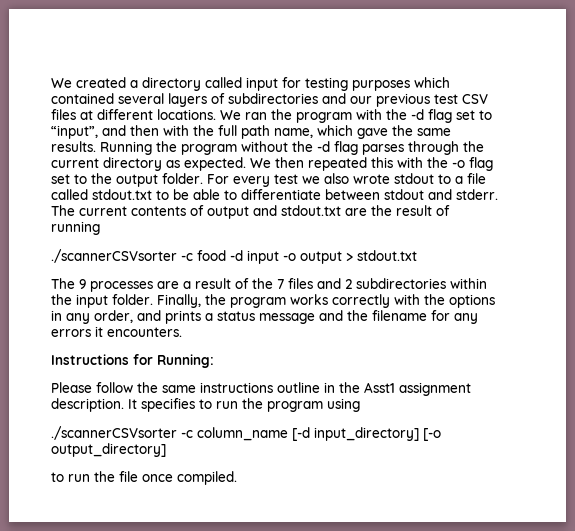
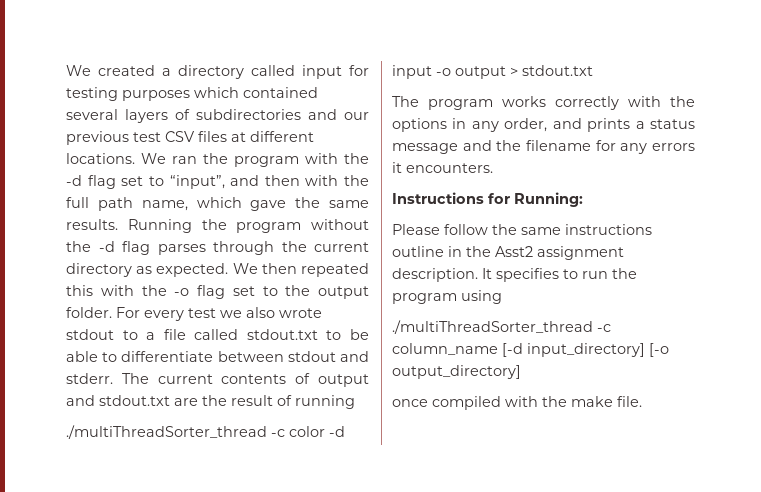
[51,249,226,263] ./scannerCSVsorter -c food -> [66,425,325,439] ./multiThreadSorter_thread -c color
[79,278,487,292] [51,294,226,308] 9 processes are a result of the 7 files and 2 subdirectories within the input folder. Finally, the -> (419, 101) none
[364,382,395,393] Asst1 -> [495,246,533,257] Asst2
[51,426,177,440] ./scannerCSVsorter -> [392,320,593,334] ./multiThreadSorter_thread
[51,471,237,485] to run the file once compiled. -> [392,396,642,410] once compiled with the make file.

